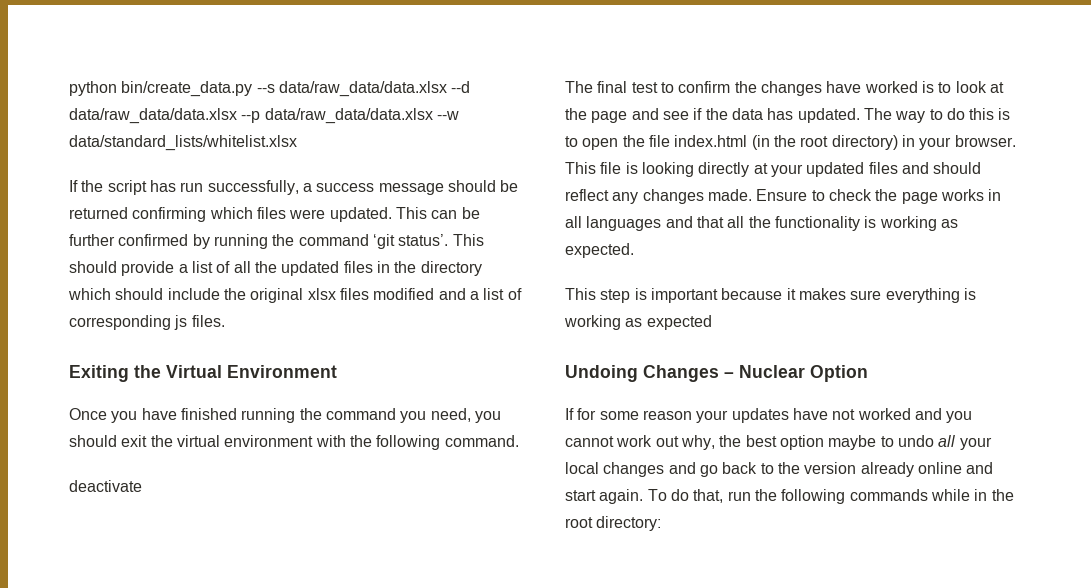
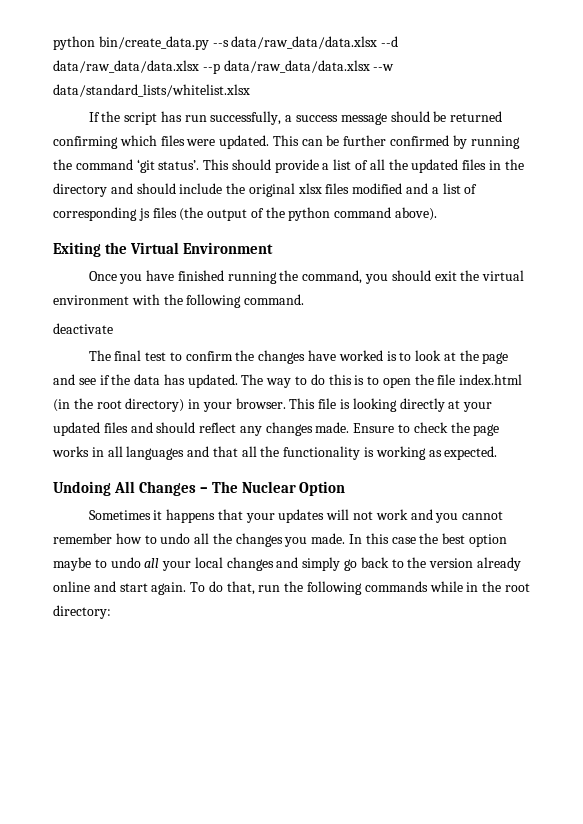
[68,288,111,300] which -> [110,183,133,194] and
[191,315,225,327] files. -> [152,207,438,221] files (the output of the python command above).
[325,408,471,423] command you need, -> [302,270,363,284] command,
[565,288,976,303] [564,315,712,330] // This step is important because it makes sure everything is working as expected -> (498, 453) none
(638, 373) none -> [113,481,135,493] All
(734, 375) none -> [211,481,238,493] The
[565,408,973,423] [565,435,715,450] If for some reason your updates have not worked and you cannot work out why, -> [88,509,504,523] [53,533,416,547] Sometimes it happens that your updates will not work and you cannot remember how to undo all the changes you made. In this case
(696, 468) none -> [302,557,341,571] simply

